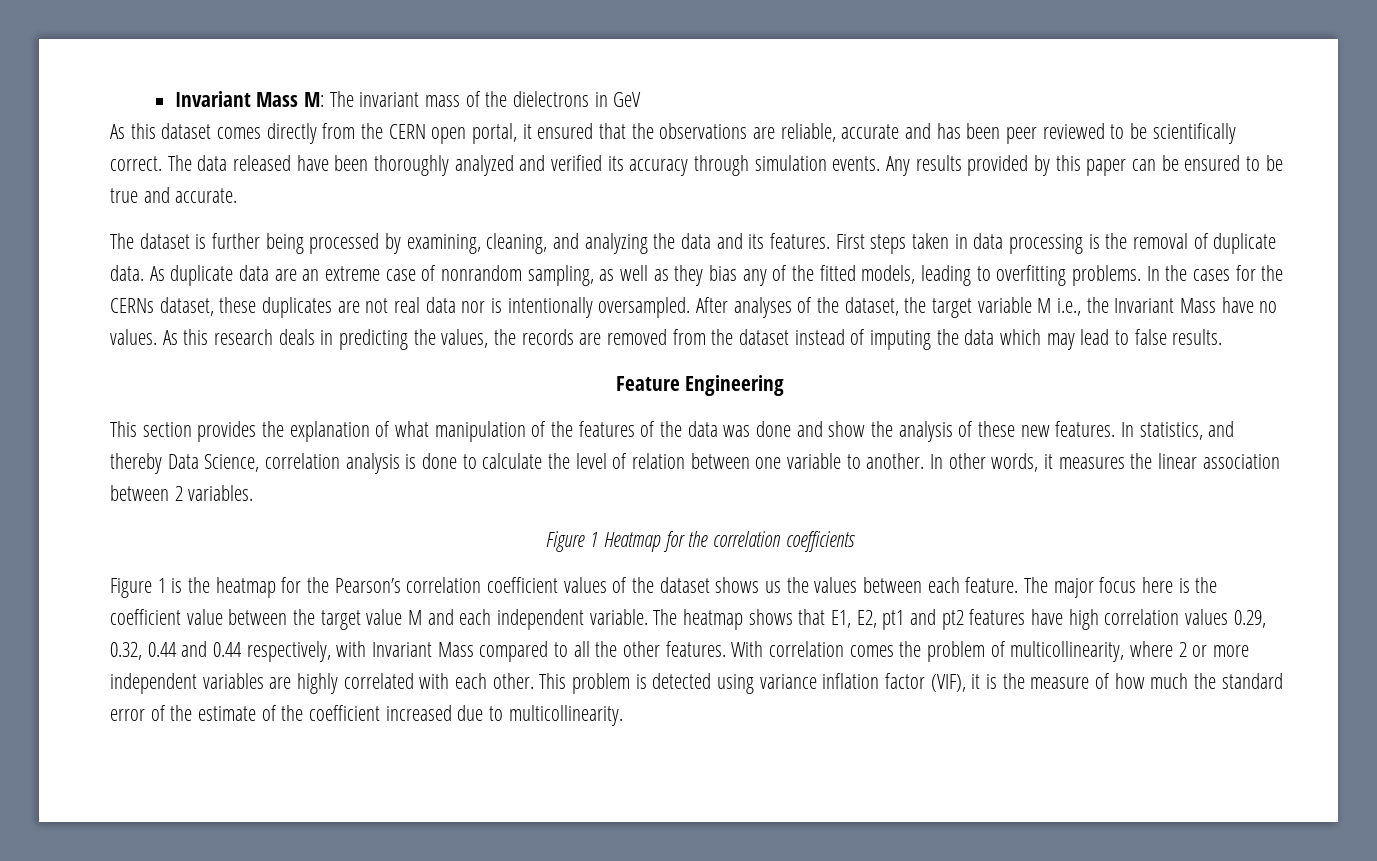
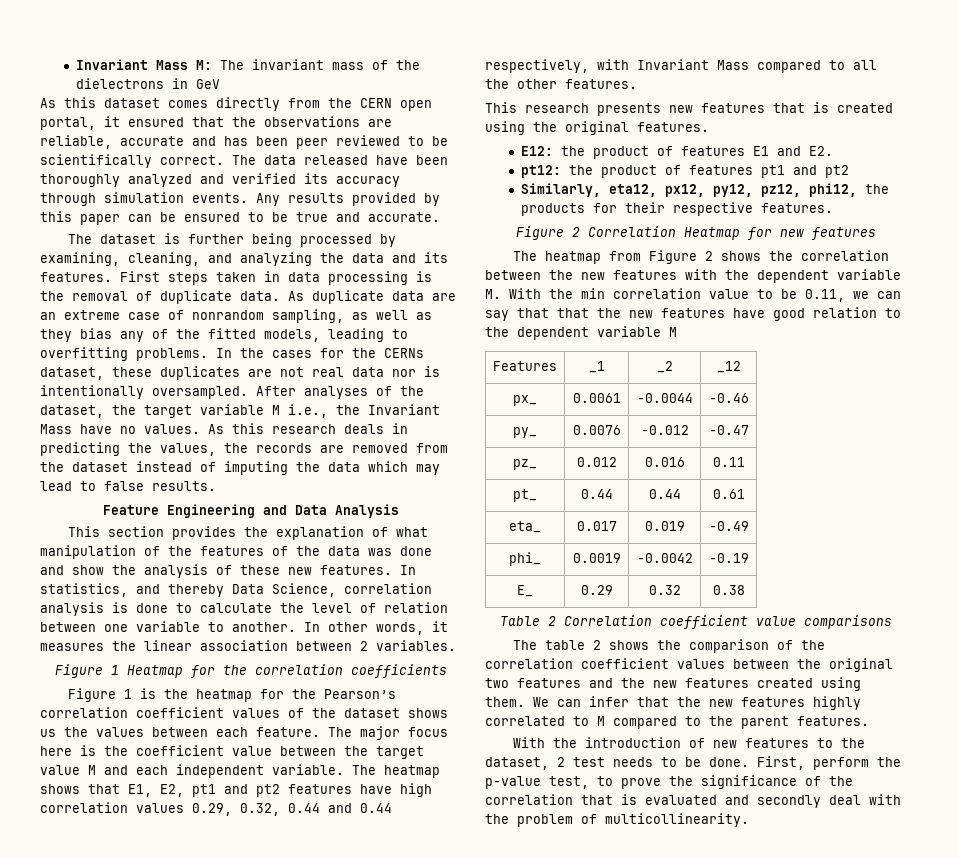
(785, 385) none -> [263,504,399,518] and Data Analysis
[731,641,1250,662] [110,673,1283,694] [110,705,504,721] With correlation comes the problem of multicollinearity, where 2 or more independent variables are highly correlated with each other. This problem is detected using variance inflation factor (VIF), it is the measure of how much the standard error of the estimate of the coefficient increased due to -> [485,102,893,116] [485,121,709,135] [521,146,834,159] [521,165,850,178] [521,183,890,197] [521,202,834,216] [516,226,876,240] [513,250,890,264] [485,269,901,283] [485,288,901,302] [485,307,901,321] [485,326,677,340] [493,361,557,371] [588,361,605,373] [656,361,673,373] [716,361,741,373] [513,395,537,406] [572,393,621,403] [636,393,693,403] [708,393,749,403] [513,427,537,438] [572,425,621,435] [640,425,689,435] [708,425,749,435] [513,459,537,470] [576,457,617,467] [644,457,685,467] [712,457,745,467] [513,489,537,502] [580,489,613,499] [648,489,681,499] [712,489,745,499] [509,521,541,533] [576,521,617,531] [644,521,685,531] [708,521,749,531] [509,552,541,566] [572,553,621,563] [636,553,693,563] [708,553,749,563] [517,585,533,597] [580,585,613,595] [648,585,681,595] [712,585,745,595] [500,615,892,629] [513,639,826,653] [485,658,893,672] [485,677,861,691] [485,696,861,710] [485,716,869,729] [513,737,866,748] [485,756,901,770] [485,775,853,789] [485,794,901,808] [485,814,597,827] // This research presents new features that is created using the original features. // E12: the product of features E1 and E2. // pt12: the product of features pt1 and pt2 // Similarly, eta12, px12, py12, pz12, phi12, the products for their respective features. // Figure 2 Correlation Heatmap for new features // The heatmap from Figure 2 shows the correlation between the new features with the dependent variable M. With the min correlation value to be 0.11, we can say that that the new features have good relation to the dependent variable M // Features | _1 | _2 | _12 // px_ | 0.0061 | -0.0044 | -0.46 // py_ | 0.0076 | -0.012 | -0.47 // pz_ | 0.012 | 0.016 | 0.11 // pt_ | 0.44 | 0.44 | 0.61 // eta_ | 0.017 | 0.019 | -0.49 // phi_ | 0.0019 | -0.0042 | -0.19 // E_ | 0.29 | 0.32 | 0.38 // Table 2 Correlation coefficient value comparisons // The table 2 shows the comparison of the correlation coefficient values between the original two features and the new features created using them. We can infer that the new features highly correlated to M compared to the parent features. // With the introduction of new features to the dataset, 2 test needs to be done. First, perform the p-value test, to prove the significance of the correlation that is evaluated and secondly deal with the problem of

